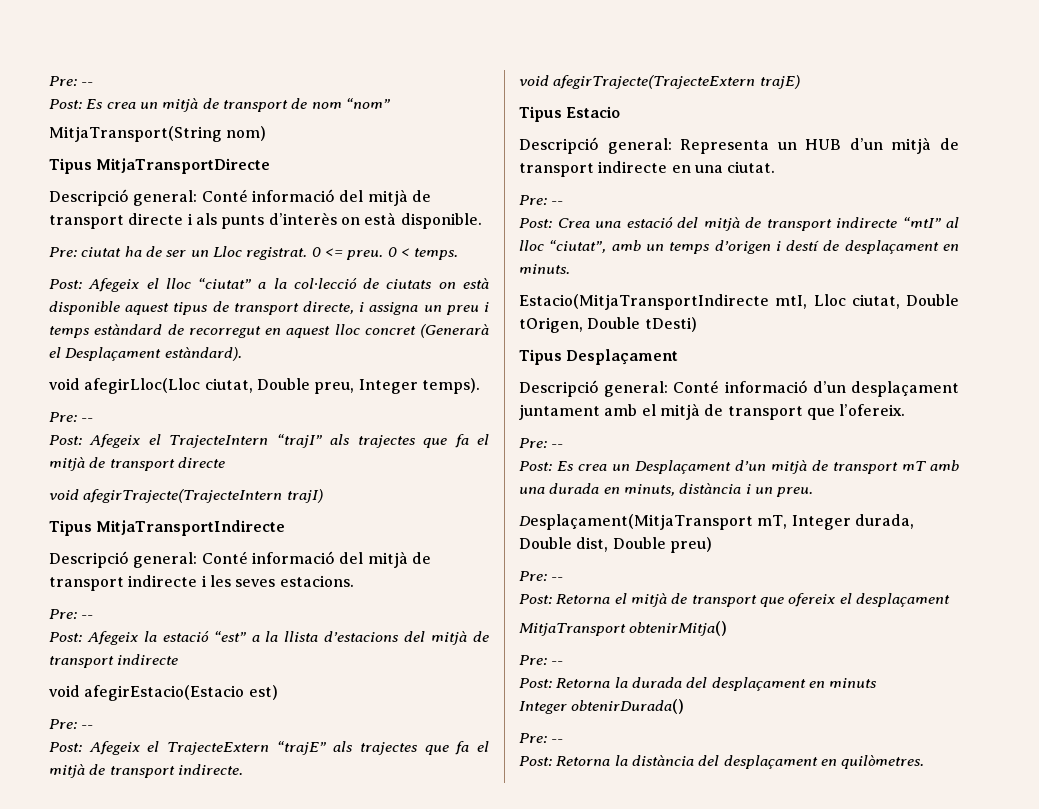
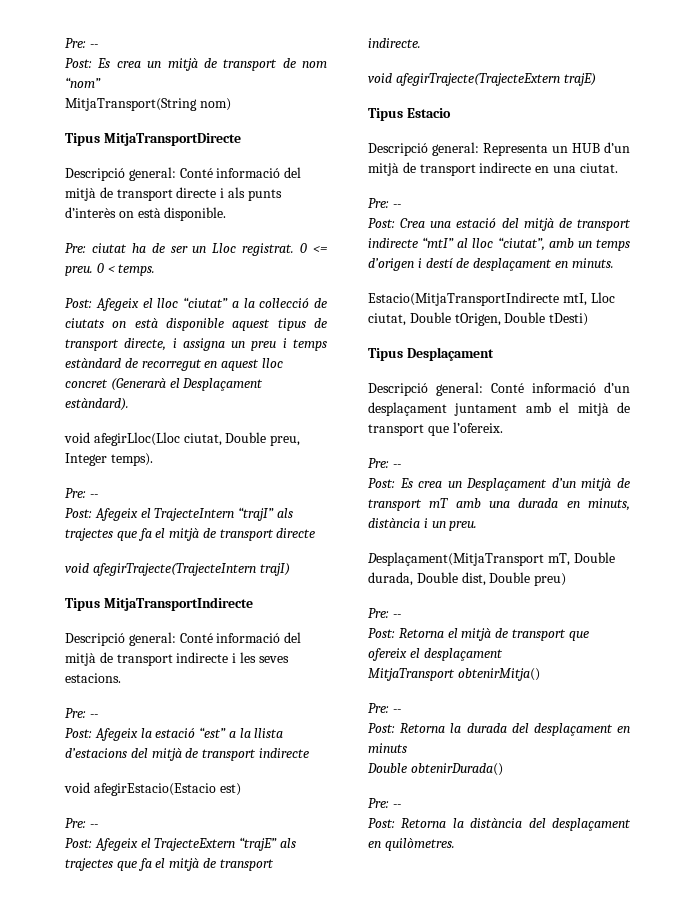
[791,515,851,530] Integer -> [573,552,615,563] Double
[519,701,567,714] Integer -> [367,763,407,773] Double

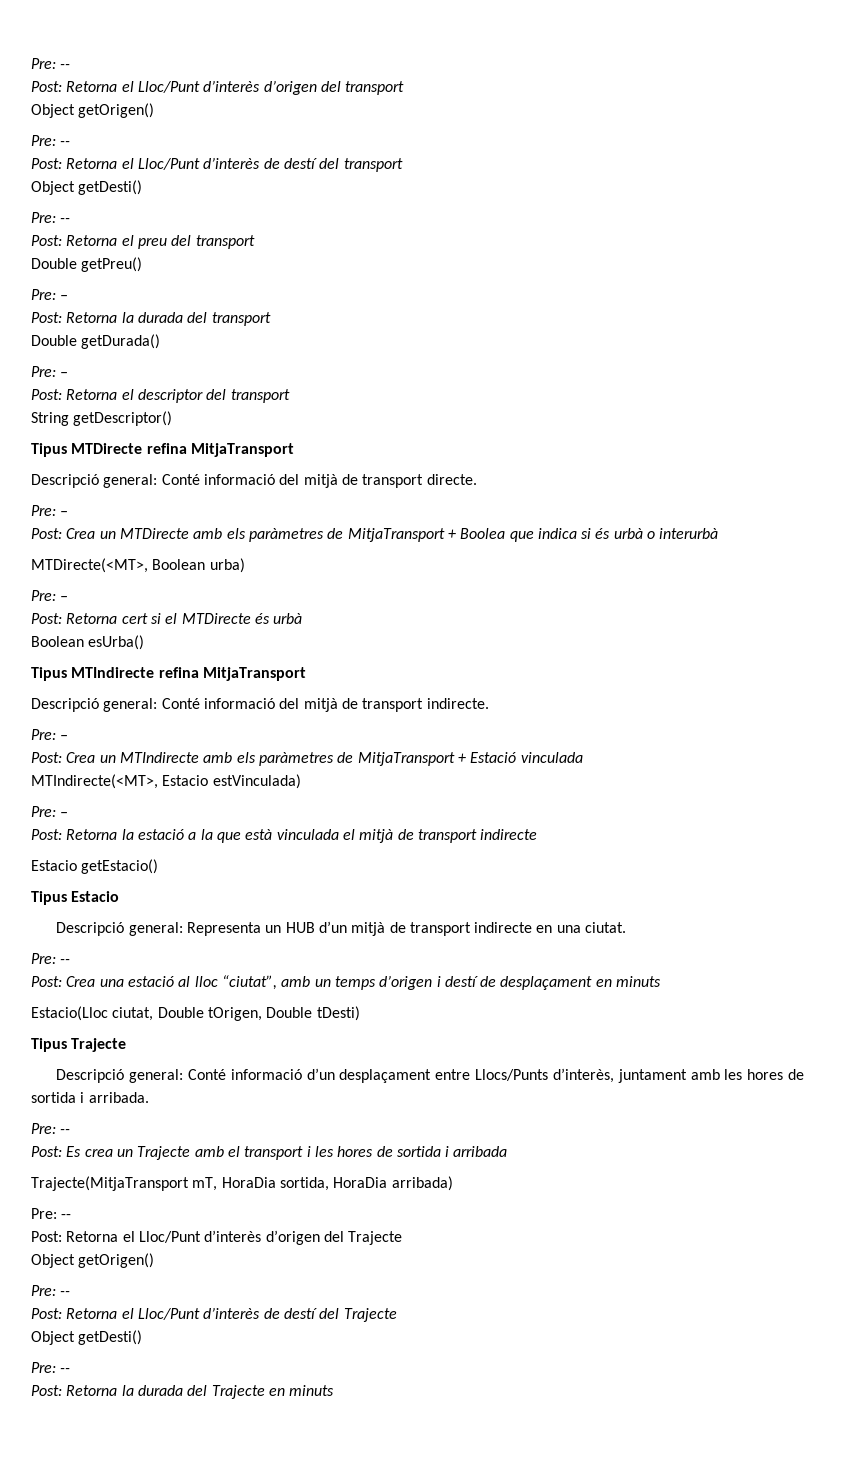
[65,38,98,48] [65,58,327,71] [65,77,101,88] [65,98,231,111] [65,133,241,146] [65,167,302,181] [65,187,282,201] [65,207,227,221] [65,243,328,256] [65,263,156,276] [65,297,327,311] [65,318,327,331] [65,338,327,351] [65,358,283,371] [65,378,264,391] [65,398,129,411] [64,432,301,446] [65,453,153,466] [65,488,98,498] [65,507,293,521] [65,528,316,541] [65,563,290,576] [65,597,253,611] [65,632,302,646] [65,652,289,666] [65,673,121,683] [65,708,98,718] [65,728,138,741] Pre: -- // Post: Es crea un mitjà de transport de nom “nom” // MitjaTransport(String nom) // Tipus MitjaTransportDirecte // Descripció general: Conté informació del mitjà de transport directe i als punts d’interès on està disponible. // Pre: ciutat ha de ser un Lloc registrat. 0 <= preu. 0 < temps. // Post: Afegeix el lloc “ciutat” a la col·lecció de ciutats on està disponible aquest tipus de transport directe, i assigna un preu i temps estàndard de recorregut en aquest lloc concret (Generarà el Desplaçament estàndard). // void afegirLloc(Lloc ciutat, Double preu, Integer temps). // Pre: -- // Post: Afegeix el TrajecteIntern “trajI” als trajectes que fa el mitjà de transport directe // void afegirTrajecte(TrajecteIntern trajI) // Tipus MitjaTransportIndirecte // Descripció general: Conté informació del mitjà de transport indirecte i les seves estacions. // Pre: -- // Post: Afegeix -> [31,58,71,69] [31,80,405,95] [31,103,155,118] [31,135,71,146] [31,157,403,172] [31,180,143,195] [31,212,71,223] [31,235,255,249] [31,257,143,272] [31,289,69,300] [31,312,271,326] [31,334,161,349] [31,366,69,377] [31,389,290,403] [31,411,173,426] [31,443,294,457] [31,474,477,488] [31,505,69,516] [31,528,719,542] [31,558,245,573] [31,590,69,601] [31,613,303,624] [31,635,145,650] [31,667,306,681] [31,698,489,712] [31,729,69,740] [31,752,583,766] [31,774,301,789] [31,806,69,817] [31,829,118,840] Pre: -- // Post: Retorna el Lloc/Punt d’interès d’origen del transport // Object getOrigen() // Pre: -- // Post: Retorna el Lloc/Punt d’interès de destí del transport // Object getDesti() // Pre: -- // Post: Retorna el preu del transport // Double getPreu() // Pre: – // Post: Retorna la durada del transport // Double getDurada() // Pre: – // Post: Retorna el descriptor del transport // String getDescriptor() // Tipus MTDirecte refina MitjaTransport // Descripció general: Conté informació del mitjà de transport directe. // Pre: – // Post: Crea un MTDirecte amb els paràmetres de MitjaTransport + Boolea que indica si és urbà o interurbà // MTDirecte(<MT>, Boolean urba) // Pre: – // Post: Retorna cert si el MTDirecte és urbà // Boolean esUrba() // Tipus MTIndirecte refina MitjaTransport // Descripció general: Conté informació del mitjà de transport indirecte. // Pre: – // Post: Crea un MTIndirecte amb els paràmetres de MitjaTransport + Estació vinculada // MTIndirecte(<MT>, Estacio estVinculada) // Pre: – // Post: Retorna
[199,727,284,738] [65,748,148,758] “est” a la llista d’estacions del -> [188,829,355,843] a la que està vinculada el
[64,782,241,796] [65,818,98,828] [65,837,296,851] [65,858,274,871] [368,38,421,48] [368,73,596,86] void afegirEstacio(Estacio est) // Pre: -- // Post: Afegeix el TrajecteExtern “trajE” als trajectes que fa el mitjà de transport indirecte. // void afegirTrajecte(TrajecteExtern trajE) -> [31,859,159,874] Estacio getEstacio()
[501,218,631,231] [368,237,455,248] del mitjà de transport indirecte “mtI” -> (174, 981) none
[571,258,614,268] [368,292,615,306] minuts. // Estacio(MitjaTransportIndirecte mtI, Lloc -> [616,976,662,987] [31,1006,108,1021] minuts // Estacio(Lloc
[406,347,494,361] Desplaçament -> [71,1038,127,1052] Trajecte
[454,402,630,416] [368,422,503,436] [368,458,401,468] [368,478,630,491] [368,498,630,511] [368,518,478,531] [367,552,615,566] [368,572,567,586] [368,608,401,618] [368,628,589,641] [368,648,503,661] [368,668,540,681] juntament amb el mitjà de transport que l’ofereix. // Pre: -- // Post: Es crea un Desplaçament d’un mitjà de transport mT amb una durada en minuts, distància i un preu. // Desplaçament(MitjaTransport mT, Double durada, Double dist, Double preu) // Pre: -- // Post: Retorna el mitjà de transport que ofereix el desplaçament // MitjaTransport obtenirMitja() -> [435,1068,804,1083] [31,1092,149,1103] [31,1123,71,1134] [31,1146,508,1160] [31,1176,453,1191] [31,1208,72,1219] [31,1230,403,1245] [31,1253,155,1268] [31,1285,71,1296] [31,1307,397,1322] [31,1330,143,1345] entre Llocs/Punts d’interès, juntament amb les hores de sortida i arribada. // Pre: -- // Post: Es crea un Trajecte amb el transport i les hores de sortida i arribada // Trajecte(MitjaTransport mT, HoraDia sortida, HoraDia arribada) // Pre: -- // Post: Retorna el Lloc/Punt d’interès d’origen del Trajecte // Object getOrigen() // Pre: -- // Post: Retorna el Lloc/Punt d’interès de destí del Trajecte // Object getDesti()
[533,723,630,736] [368,743,407,753] [367,763,503,776] [368,798,401,808] [368,818,631,831] [368,838,455,851] desplaçament en minuts // Double obtenirDurada() // Pre: -- // Post: Retorna la distància del desplaçament en quilòmetres. -> [211,1385,335,1399] Trajecte en minuts

